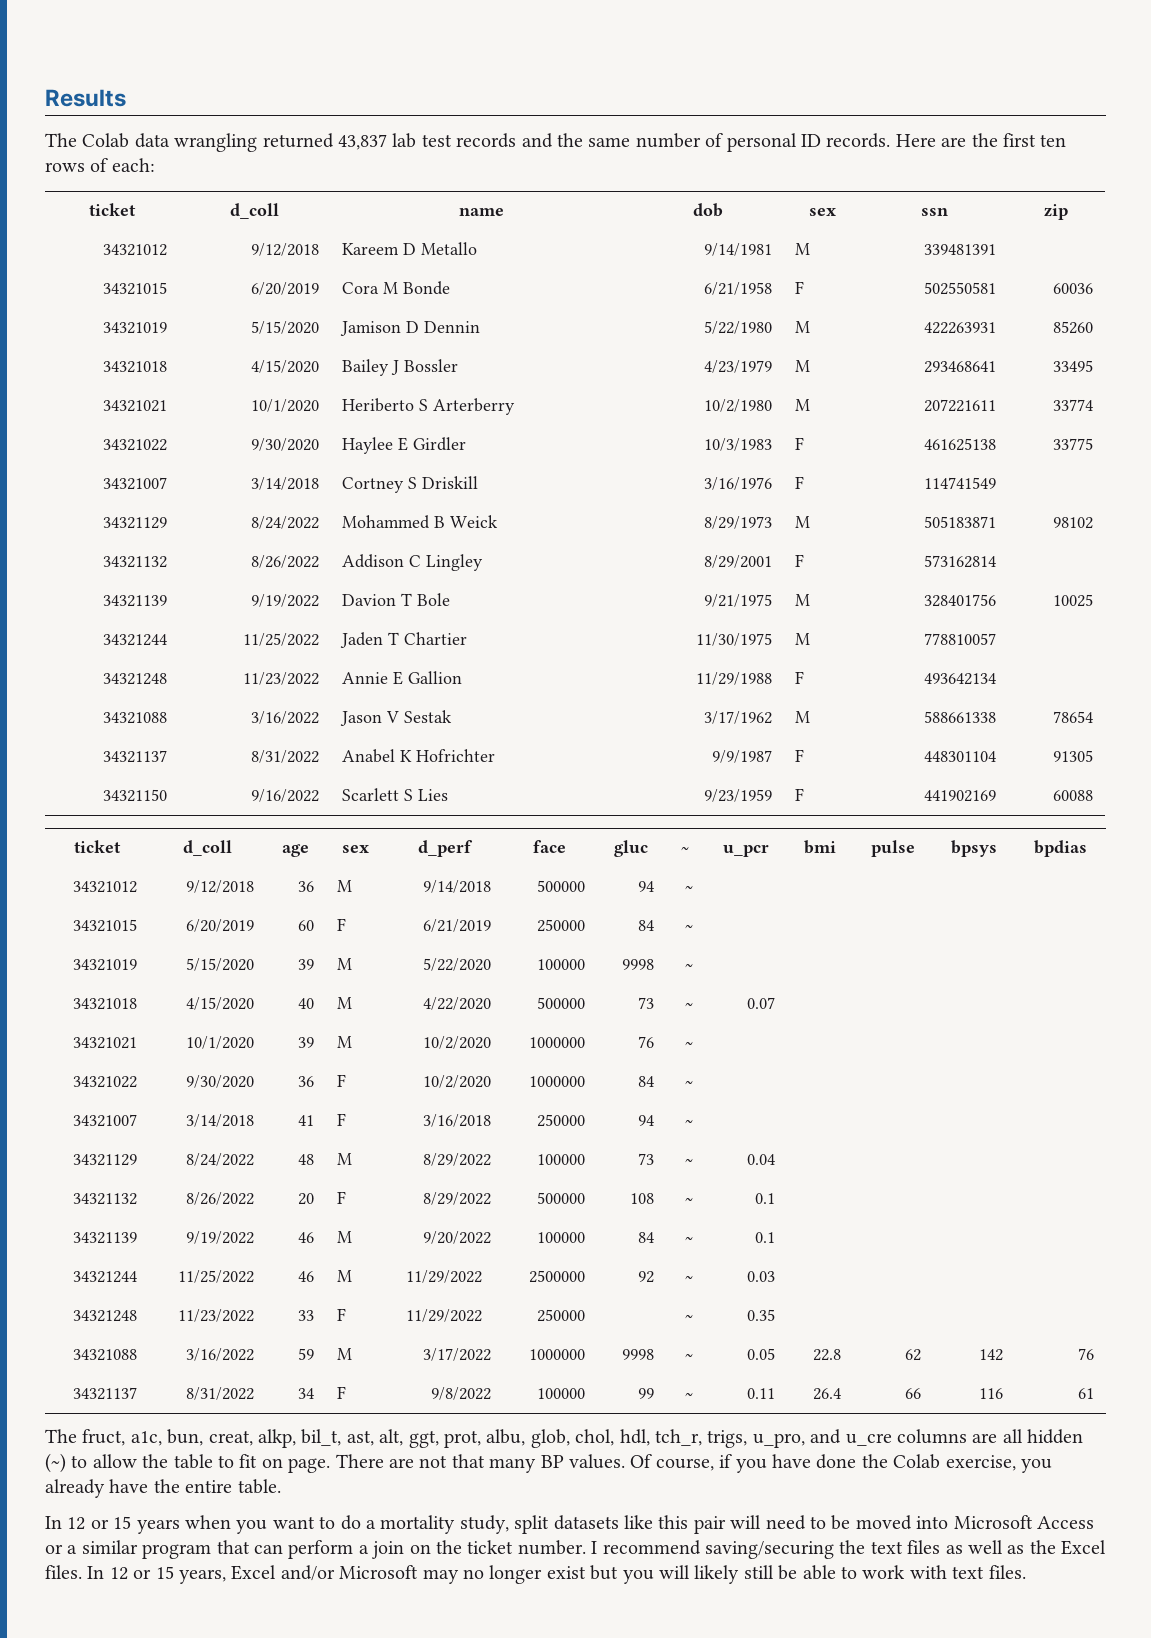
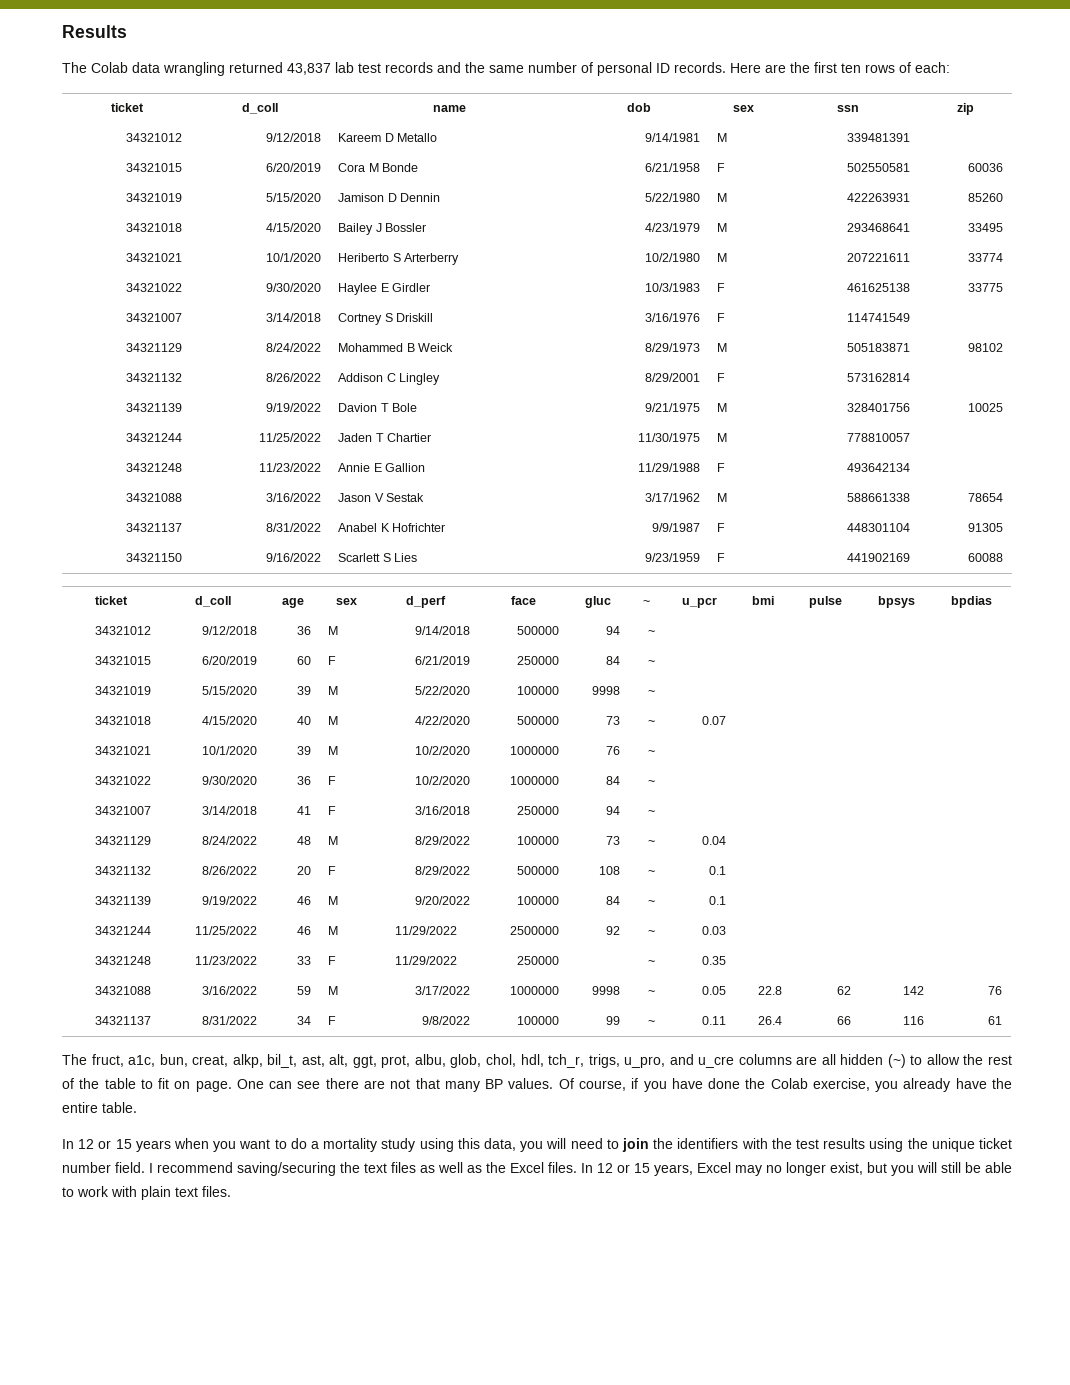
(169, 1461) none -> [988,1055,1013,1065] [62,1078,100,1089] rest of the
[335,1454,384,1468] There -> [236,1078,359,1089] One can see there
[459,1515,1094,1534] [45,1540,586,1559] study, split datasets like this pair will need to be moved into Microsoft Access or a similar program that can perform a join on the ticket number. -> [381,1138,1013,1152] [62,1162,145,1173] study using this data, you will need to join the identifiers with the test results using the unique ticket number field.
[280,1565,419,1581] and/or Microsoft -> (731, 1167) none
[546,1566,586,1579] exist -> [830,1162,863,1175] exist,
[694,1565,740,1584] likely -> (937, 1167) none
(947, 1572) none -> [141,1186,171,1200] plain

